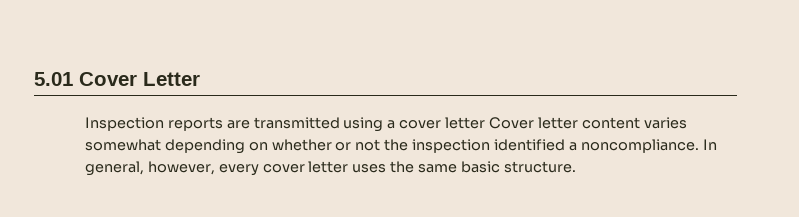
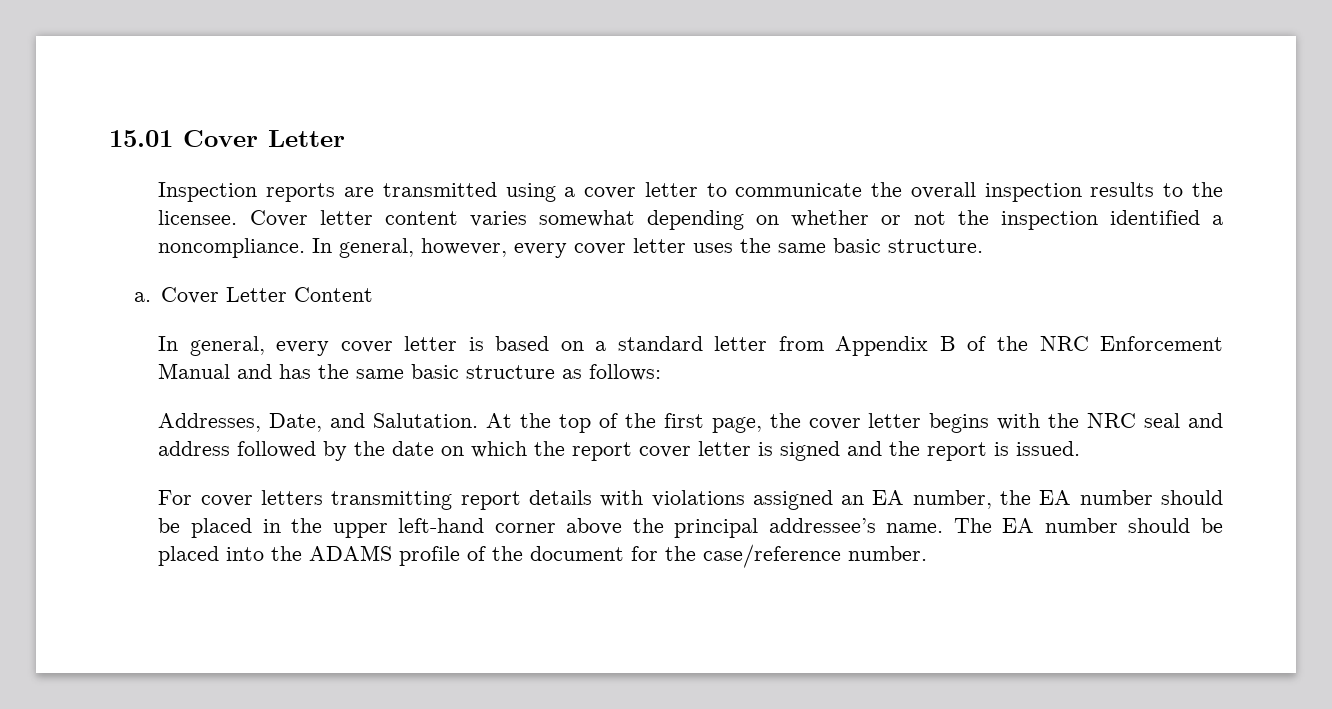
[34,72,73,86] 5.01 -> [109,130,173,147] 15.01
(486, 123) none -> [706,182,1224,202] [158,210,238,225] to communicate the overall inspection results to the licensee.
(577, 167) none -> [133,287,374,304] [158,336,1224,356] [158,363,662,381] [158,413,1223,433] [158,441,1081,461] [158,490,1223,510] [158,518,1224,538] [158,544,928,568] // a. Cover Letter Content // In general, every cover letter is based on a standard letter from Appendix B of the NRC Enforcement Manual and has the same basic structure as follows: // Addresses, Date, and Salutation. At the top of the first page, the cover letter begins with the NRC seal and address followed by the date on which the report cover letter is signed and the report is issued. // For cover letters transmitting report details with violations assigned an EA number, the EA number should be placed in the upper left-hand corner above the principal addressee’s name. The EA number should be placed into the ADAMS profile of the document for the case/reference number.

